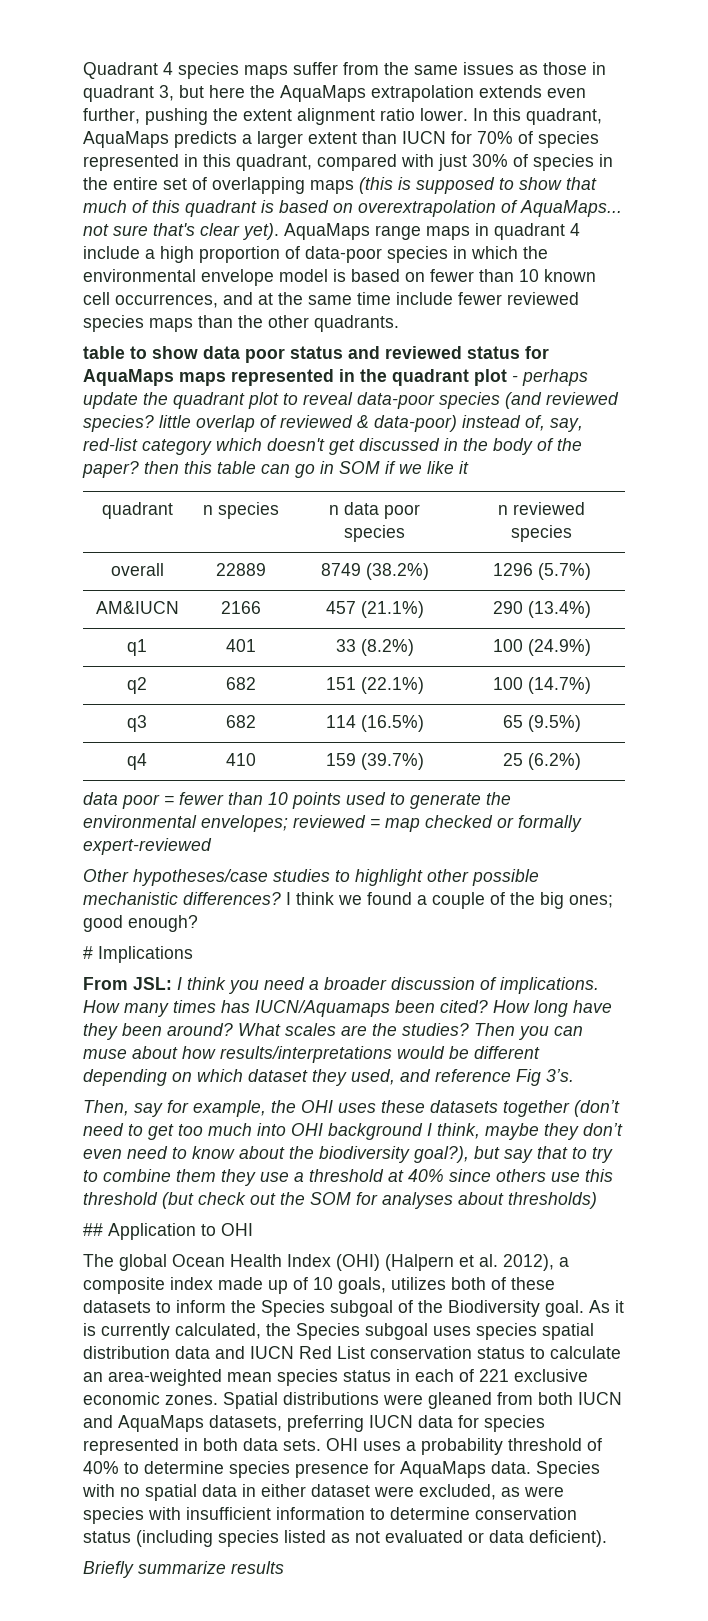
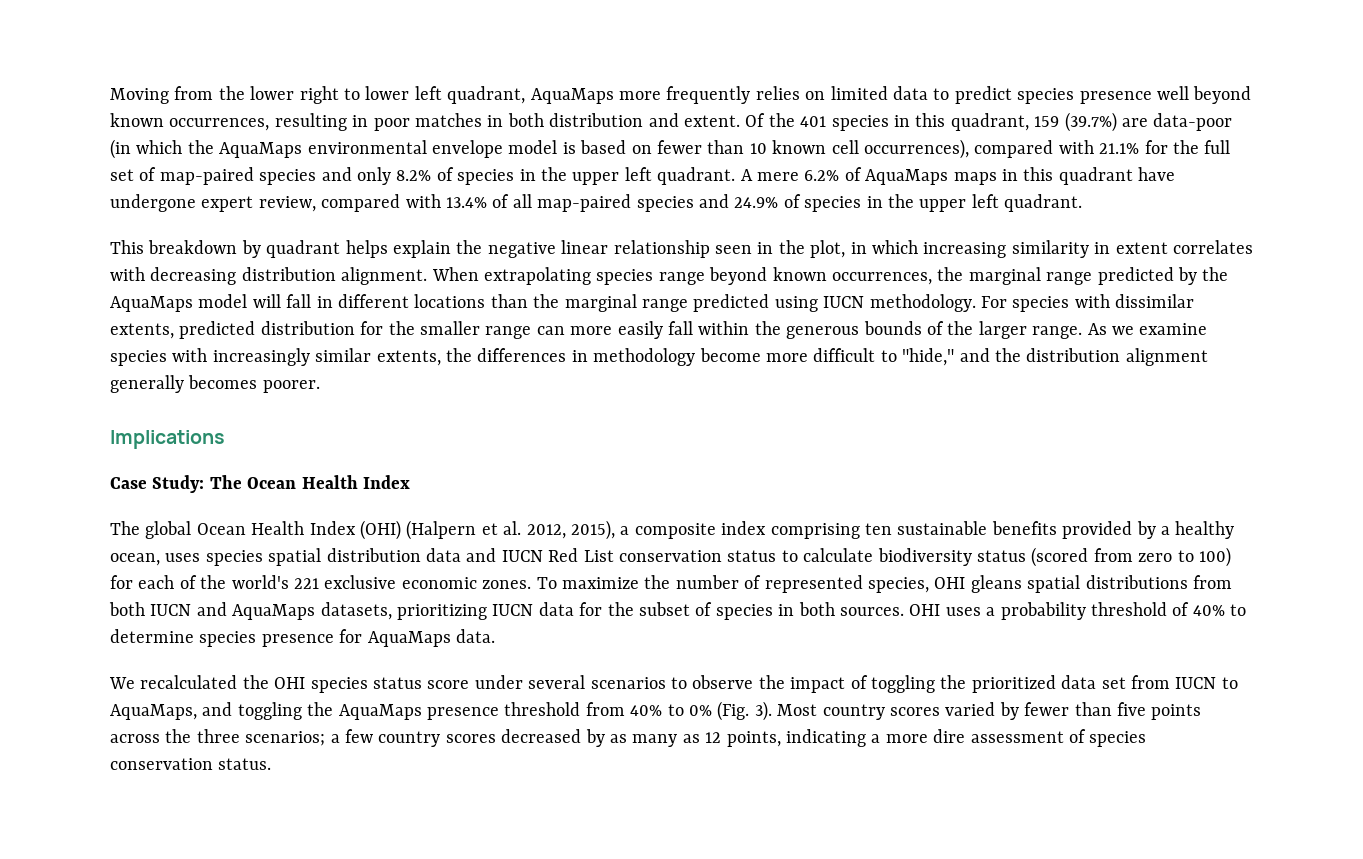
[83,62,606,79] [83,85,586,102] [83,108,602,125] [83,131,599,148] [83,154,613,171] [83,177,597,194] [83,200,622,217] [83,223,580,240] [83,246,467,263] Quadrant 4 species maps suffer from the same issues as those in quadrant 3, but here the AquaMaps extrapolation extends even further, pushing the extent alignment ratio lower. In this quadrant, AquaMaps predicts a larger extent than IUCN for 70% of species represented in this quadrant, compared with just 30% of species in the entire set of overlapping maps (this is supposed to show that much of this quadrant is based on overextrapolation of AquaMaps... not sure that's clear yet). AquaMaps range maps in quadrant 4 include a high proportion of data-poor species in -> [110,86,1252,104] [110,112,1233,132] [110,139,131,159] Moving from the lower right to lower left quadrant, AquaMaps more frequently relies on limited data to predict species presence well beyond known occurrences, resulting in poor matches in both distribution and extent. Of the 401 species in this quadrant, 159 (39.7%) are data-poor (in
(548, 252) none -> [219,142,303,158] AquaMaps
[115,292,579,308] [83,315,399,332] [83,346,549,363] [83,369,588,386] [83,392,619,409] [83,415,583,432] [83,438,582,455] [82,461,469,478] [101,502,173,519] [202,502,279,519] [329,502,420,519] [344,525,405,542] [498,502,585,515] [511,525,572,542] [110,563,164,576] [215,563,266,576] [320,563,429,580] [492,563,591,580] [95,601,179,614] [220,601,261,614] [325,601,424,618] [492,601,591,618] [127,639,147,656] [225,639,256,652] [335,639,414,656] [492,639,591,656] [127,677,147,694] [225,677,256,690] [325,677,424,694] [492,677,591,694] [127,715,147,732] [225,715,256,728] [325,715,424,732] [502,715,581,732] [127,753,147,770] [225,753,256,766] [325,753,424,770] [502,753,581,770] [83,792,511,809] [83,815,582,832] [83,838,212,855] [83,869,539,886] [83,892,613,909] [83,915,198,932] [83,946,193,963] [83,977,599,994] [83,1000,612,1017] [83,1023,583,1040] [83,1046,540,1063] [83,1069,574,1086] [83,1100,620,1117] [83,1123,623,1140] [83,1146,613,1163] [83,1169,613,1186] [83,1192,597,1209] [83,1223,253,1240] occurrences, and at the same time include fewer reviewed species maps than the other quadrants. // table to show data poor status and reviewed status for AquaMaps maps represented in the quadrant plot - perhaps update the quadrant plot to reveal data-poor species (and reviewed species? little overlap of reviewed & data-poor) instead of, say, red-list category which doesn't get discussed in the body of the paper? then this table can go in SOM if we like it // quadrant | n species | n data poor species | n reviewed species // overall | 22889 | 8749 (38.2%) | 1296 (5.7%) // AM&IUCN | 2166 | 457 (21.1%) | 290 (13.4%) // q1 | 401 | 33 (8.2%) | 100 (24.9%) // q2 | 682 | 151 (22.1%) | 100 (14.7%) // q3 | 682 | 114 (16.5%) | 65 (9.5%) // q4 | 410 | 159 (39.7%) | 25 (6.2%) // data poor = fewer than 10 points used to generate the environmental envelopes; reviewed = map checked or formally expert-reviewed // Other hypotheses/case studies to highlight other possible mechanistic differences? I think we found a couple of the big ones; good enough? // # Implications // From JSL: I think you need a broader discussion of implications. How many times has IUCN/Aquamaps been cited? How long have they been around? What scales are the studies? Then you can muse about how results/interpretations would be different depending on which dataset they used, and reference Fig 3’s. // Then, say for example, the OHI uses these datasets together (don’t need to get too much into OHI background I think, maybe they don’t even need to know about the biodiversity goal?), but say that to try to combine them they use a threshold at 40% since others use this threshold (but check out the SOM for analyses about thresholds) // ## Application to OHI -> [863,139,1231,159] [110,167,1176,185] [110,194,1083,212] [110,240,1253,258] [110,267,1229,285] [110,294,1195,312] [110,321,1208,339] [110,348,1208,366] [110,375,320,393] [110,430,225,449] [110,475,410,493] occurrences), compared with 21.1% for the full set of map-paired species and only 8.2% of species in the upper left quadrant. A mere 6.2% of AquaMaps maps in this quadrant have undergone expert review, compared with 13.4% of all map-paired species and 24.9% of species in the upper left quadrant. // This breakdown by quadrant helps explain the negative linear relationship seen in the plot, in which increasing similarity in extent correlates with decreasing distribution alignment. When extrapolating species range beyond known occurrences, the marginal range predicted by the AquaMaps model will fall in different locations than the marginal range predicted using IUCN methodology. For species with dissimilar extents, predicted distribution for the smaller range can more easily fall within the generous bounds of the larger range. As we examine species with increasingly similar extents, the differences in methodology become more difficult to "hide," and the distribution alignment generally becomes poorer. // Implications // Case Study: The Ocean Health Index
[503,1254,554,1271] 2012), -> [526,520,615,540] 2012, 2015),
[218,1277,555,1294] [83,1300,624,1317] [83,1323,428,1340] made up of 10 goals, utilizes both of these datasets to inform the Species subgoal of the Biodiversity goal. As it is currently calculated, the Species subgoal -> [770,521,1235,539] [110,553,160,566] comprising ten sustainable benefits provided by a healthy ocean,
[83,1369,588,1386] [83,1392,492,1409] an area-weighted mean species status in each of 221 exclusive economic zones. Spatial distributions were gleaned -> [877,547,1231,567] [110,575,1188,593] biodiversity status (scored from zero to 100) for each of the world's 221 exclusive economic zones. To maximize the number of represented species, OHI gleans spatial distributions
[287,1415,364,1432] preferring -> [397,604,487,620] prioritizing
[484,1415,545,1432] [83,1438,321,1455] species represented in both data sets. -> [607,602,904,620] the subset of species in both sources.
[536,1461,600,1478] [82,1484,564,1501] [83,1507,577,1524] [83,1530,607,1547] [83,1561,284,1578] Species with no spatial data in either dataset were excluded, as were species with insufficient information to determine conservation status (including species listed as not evaluated or data deficient). // Briefly summarize results -> [109,675,1238,693] [110,701,1202,721] [110,729,1147,747] [110,758,272,770] // We recalculated the OHI species status score under several scenarios to observe the impact of toggling the prioritized data set from IUCN to AquaMaps, and toggling the AquaMaps presence threshold from 40% to 0% (Fig. 3). Most country scores varied by fewer than five points across the three scenarios; a few country scores decreased by as many as 12 points, indicating a more dire assessment of species conservation status.

